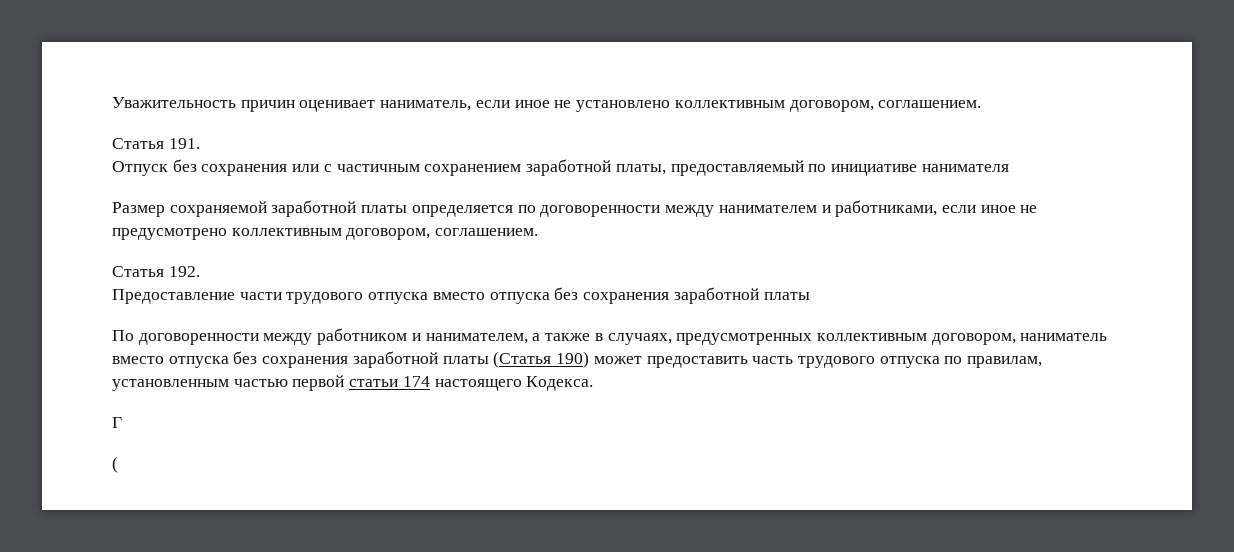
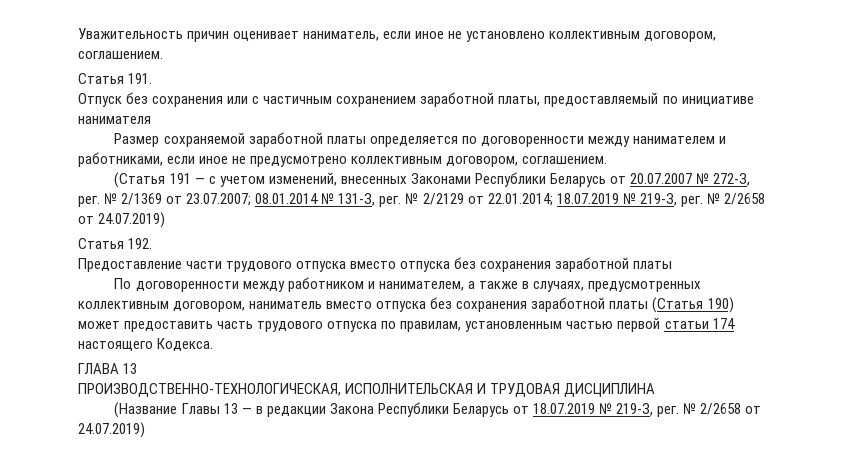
(539, 232) none -> [114,172,751,188] [78,193,765,207] [78,212,166,228] // (Статья 191 — с учетом изменений, внесенных Законами Республики Беларусь от 20.07.2007 № 272-З, рег. № 2/1369 от 23.07.2007; 08.01.2014 № 131-З, рег. № 2/2129 от 22.01.2014; 18.07.2019 № 219-З, рег. № 2/2658 от 24.07.2019)
[112,417,122,428] [112,456,118,473] Г // ( -> [78,363,138,374] [78,383,656,397] [114,402,762,418] [78,422,145,438] ГЛАВА 13 // ПРОИЗВОДСТВЕННО-ТЕХНОЛОГИЧЕСКАЯ, ИСПОЛНИТЕЛЬСКАЯ И ТРУДОВАЯ ДИСЦИПЛИНА // (Название Главы 13 — в редакции Закона Республики Беларусь от 18.07.2019 № 219-З, рег. № 2/2658 от 24.07.2019)

